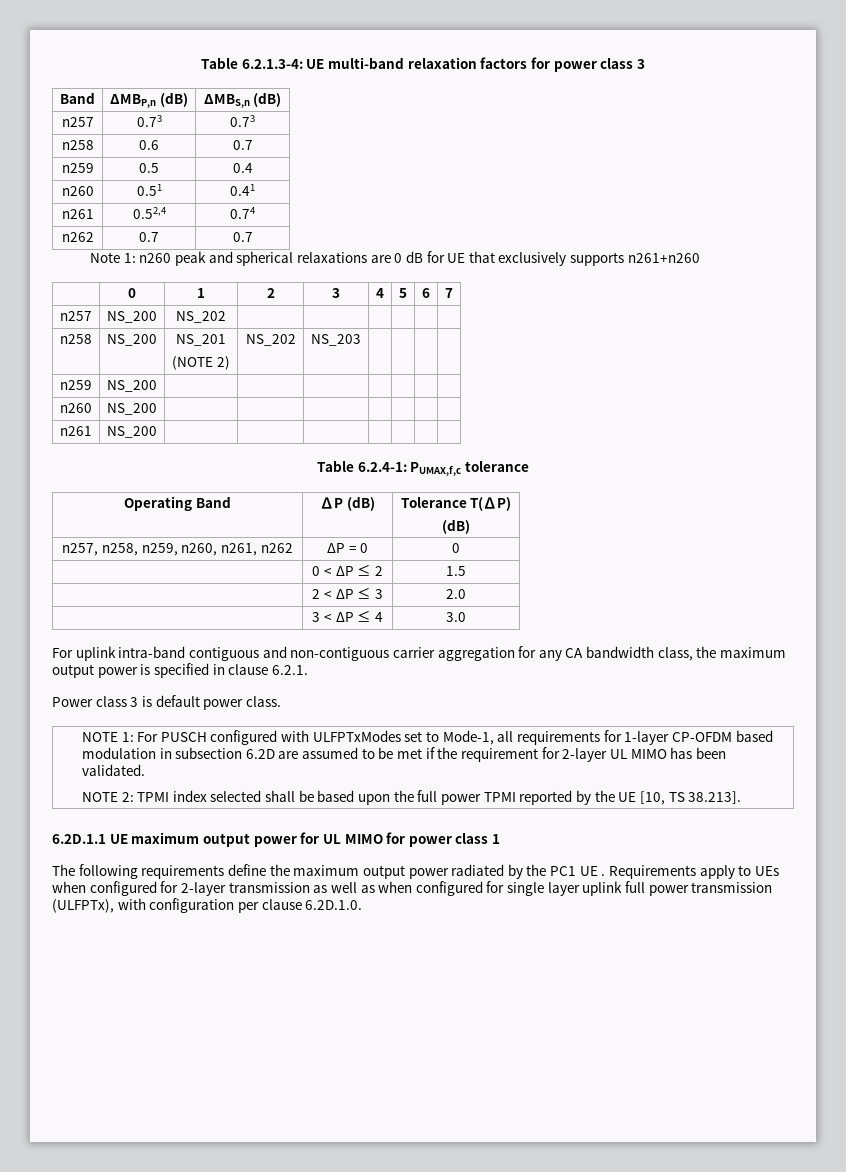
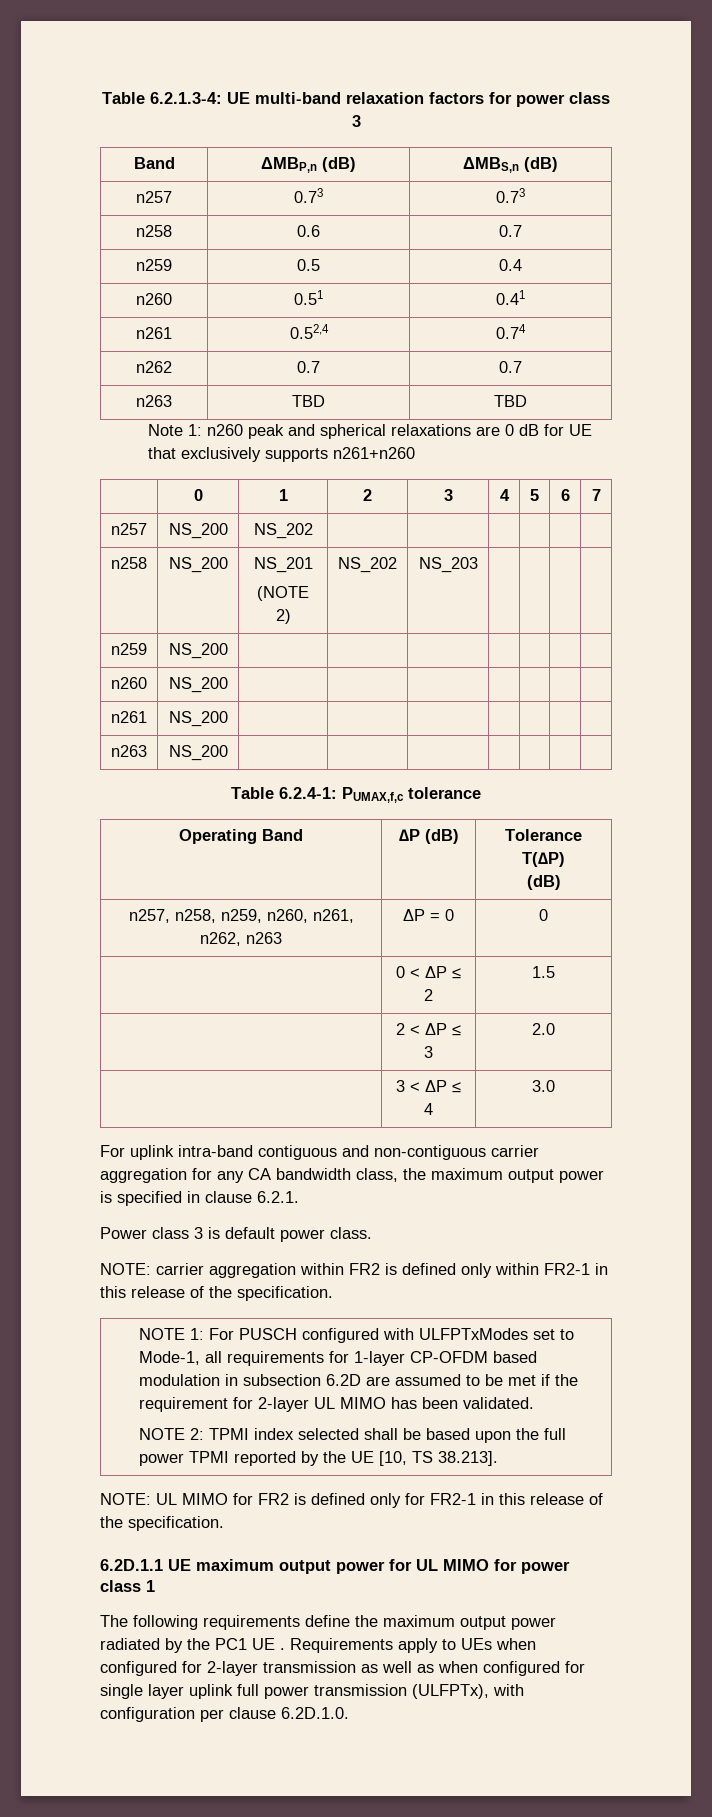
(253, 237) none -> [136,395,172,407] [292,395,325,407] [494,395,527,407] // n263 | TBD | TBD
(157, 432) none -> [111,745,147,757] [168,745,228,761] // n263 | NS_200 | | | | | | |
[260,543,293,553] n262 -> [200,932,282,946] n262, n263
(281, 701) none -> [100,1263,608,1278] [100,1286,333,1301] // NOTE: carrier aggregation within FR2 is defined only within FR2-1 in this release of the specification.
(742, 797) none -> [100,1493,603,1508] [100,1516,224,1531] // NOTE: UL MIMO for FR2 is defined only for FR2-1 in this release of the specification.

